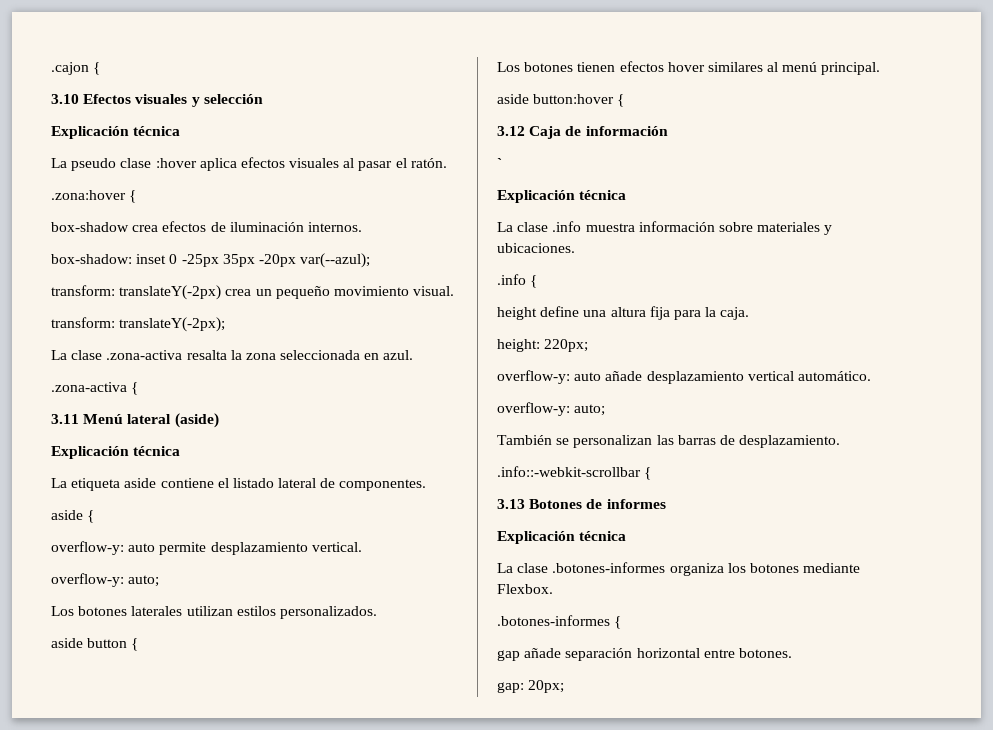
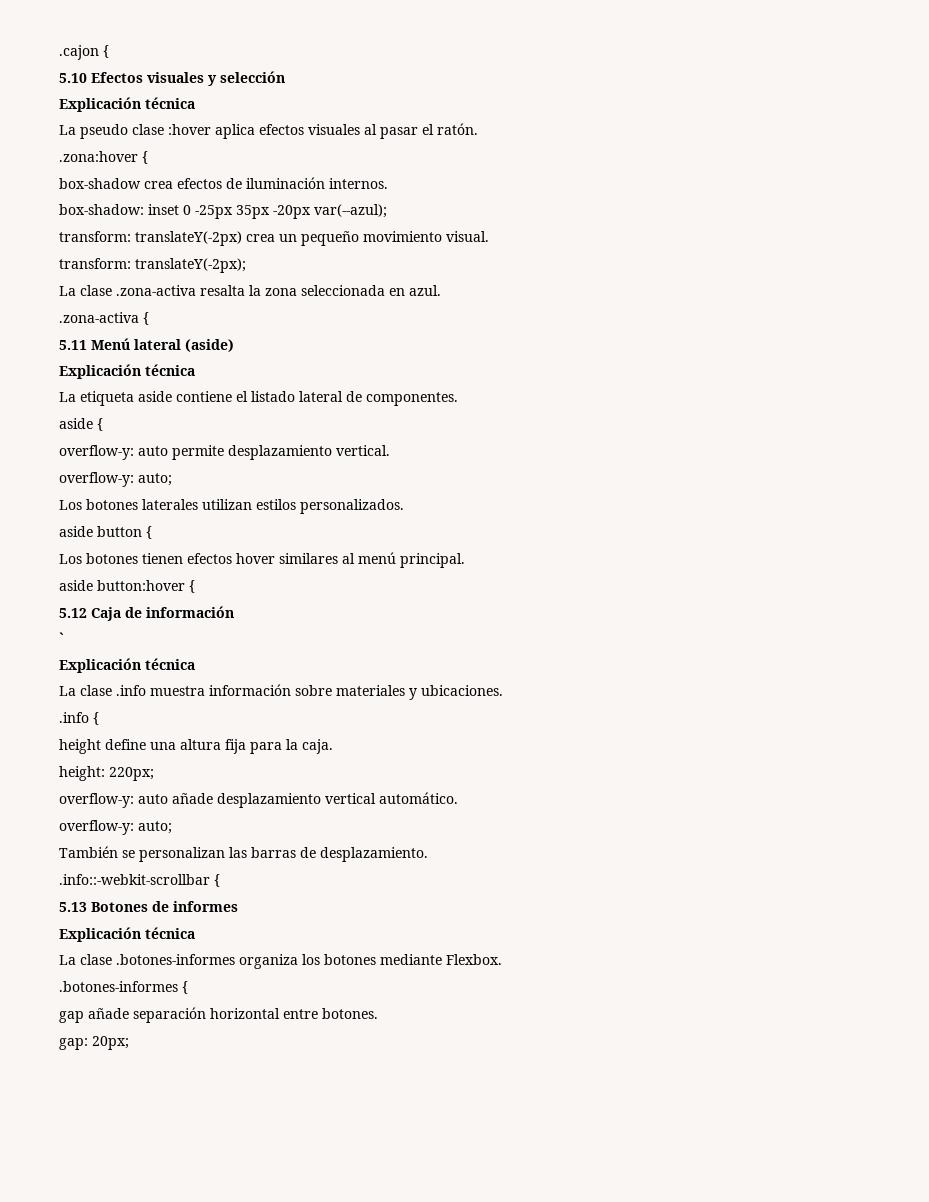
[51,94,79,104] 3.10 -> [59,73,87,83] 5.10
[51,414,79,424] 3.11 -> [59,340,87,350] 5.11
[497,126,525,136] 3.12 -> [59,608,87,618] 5.12
[497,499,525,509] 3.13 -> [59,902,87,912] 5.13

